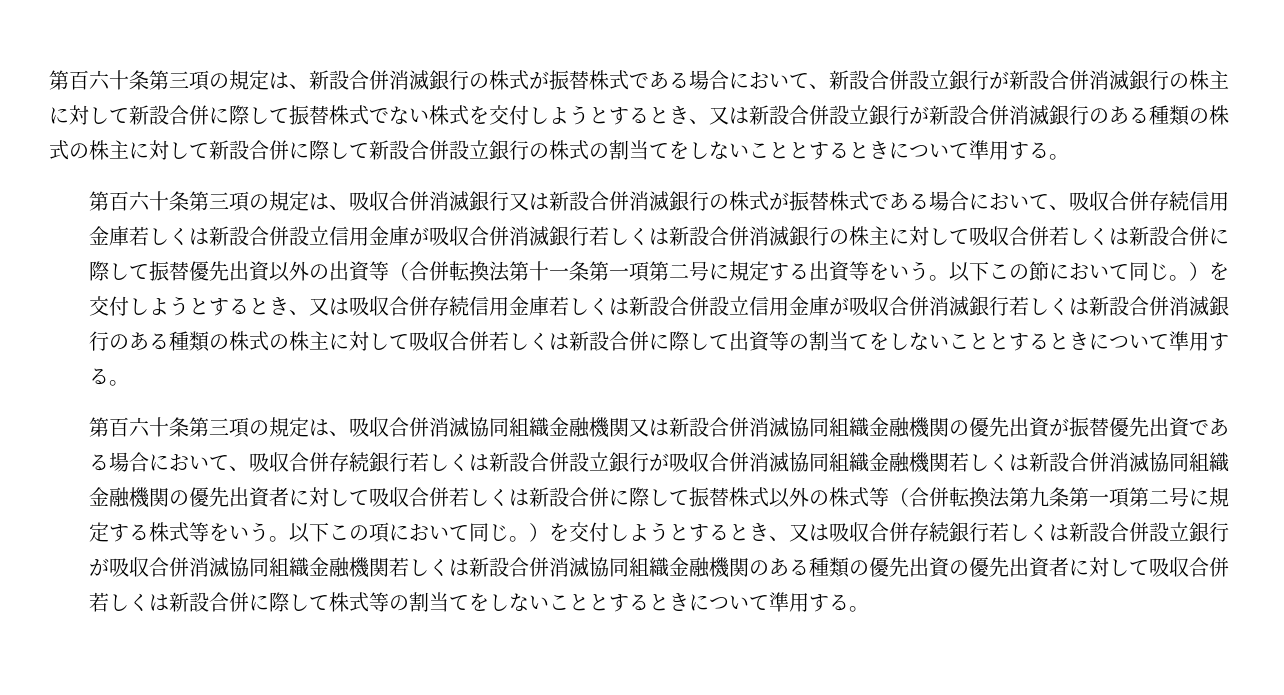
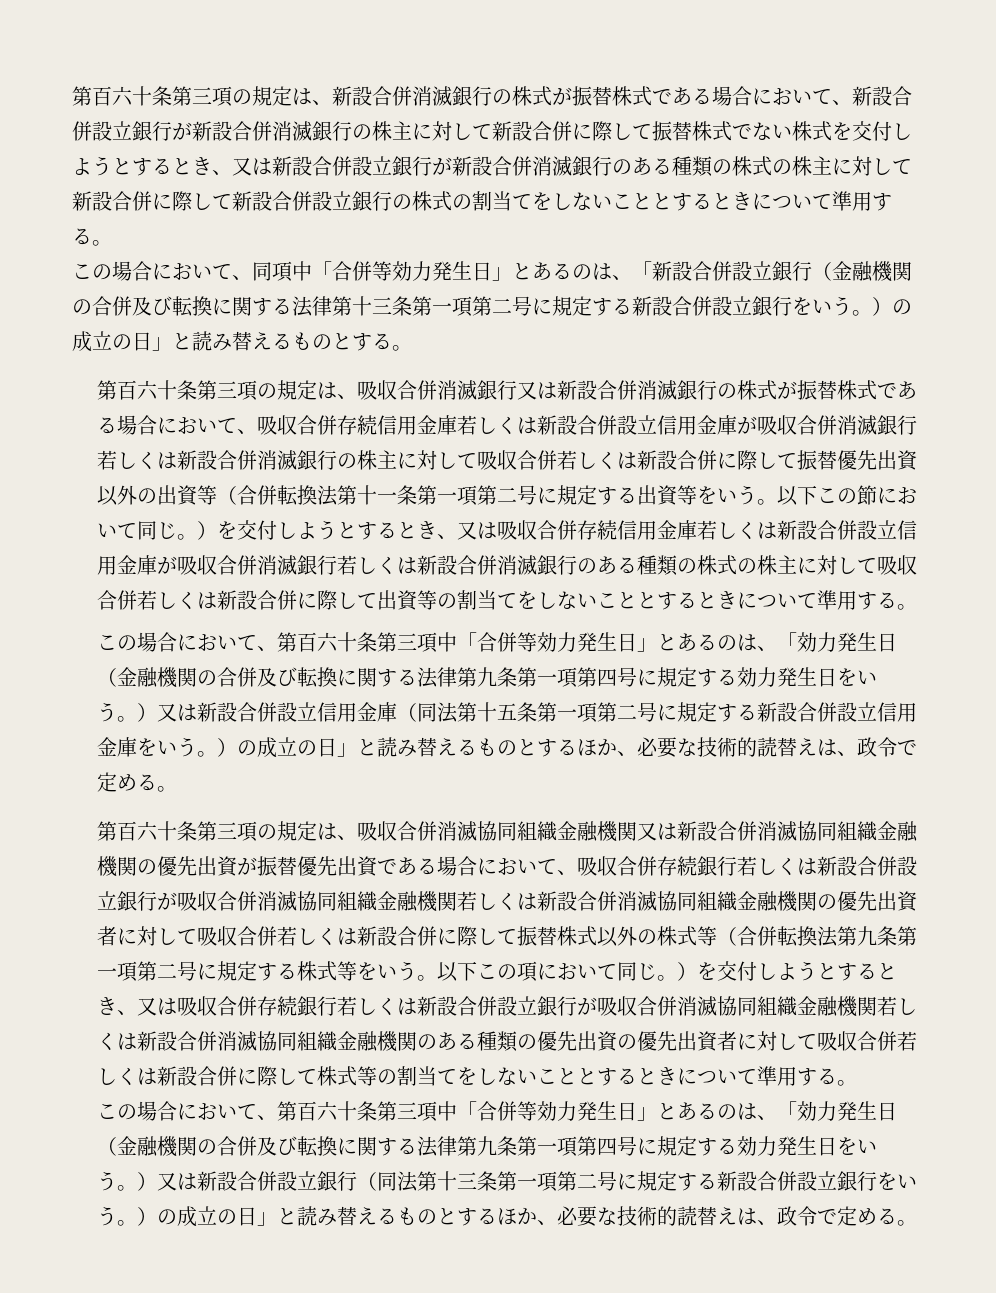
(1069, 157) none -> [72,261,912,282] [72,296,912,317] [72,331,412,352] // この場合において、同項中「合併等効力発生日」とあるのは、「新設合併設立銀行（金融機関の合併及び転換に関する法律第十三条第一項第二号に規定する新設合併設立銀行をいう。）の成立の日」と読み替えるものとする。
(129, 383) none -> [97,632,898,653] [97,667,878,688] [97,702,918,723] [97,737,918,758] [97,772,178,792] // この場合において、第百六十条第三項中「合併等効力発生日」とあるのは、「効力発生日（金融機関の合併及び転換に関する法律第九条第一項第四号に規定する効力発生日をいう。）又は新設合併設立信用金庫（同法第十五条第一項第二号に規定する新設合併設立信用金庫をいう。）の成立の日」と読み替えるものとするほか、必要な技術的読替えは、政令で定める。
(869, 609) none -> [97,1101,898,1122] [97,1136,878,1157] [97,1171,918,1192] [97,1206,918,1227] // この場合において、第百六十条第三項中「合併等効力発生日」とあるのは、「効力発生日（金融機関の合併及び転換に関する法律第九条第一項第四号に規定する効力発生日をいう。）又は新設合併設立銀行（同法第十三条第一項第二号に規定する新設合併設立銀行をいう。）の成立の日」と読み替えるものとするほか、必要な技術的読替えは、政令で定める。

